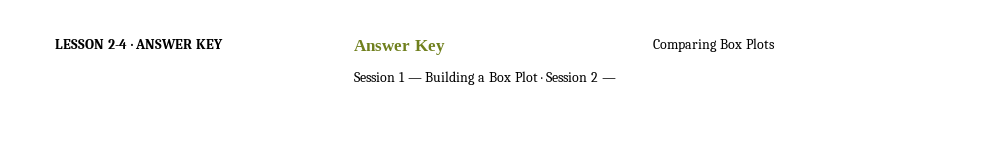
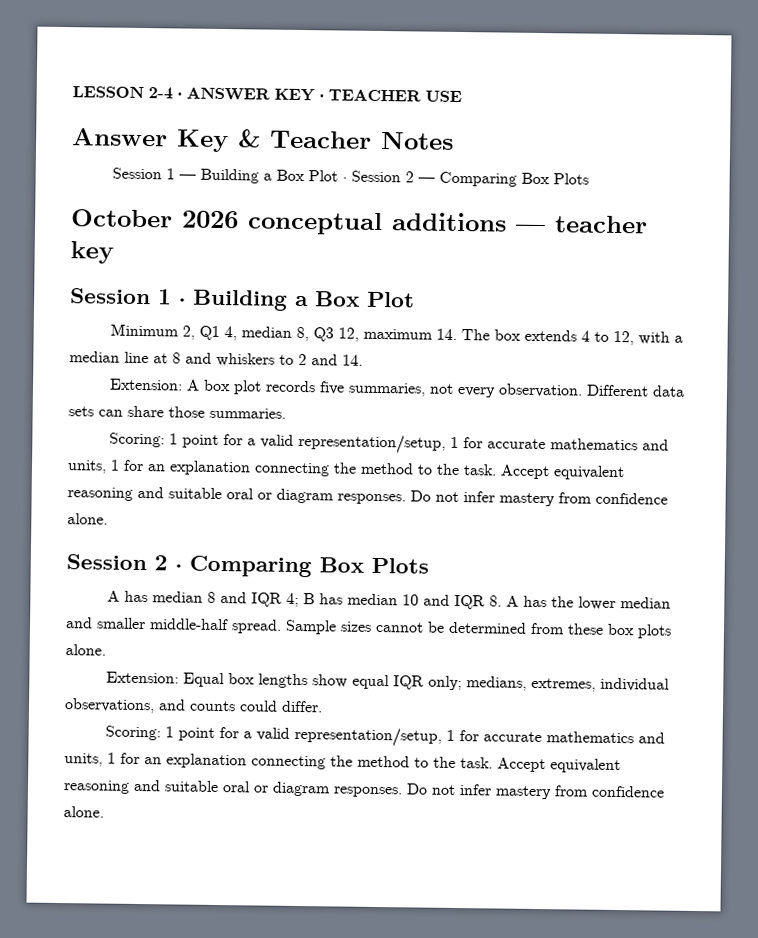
(224, 44) none -> [319,89,462,103] · TEACHER USE
(445, 47) none -> [238,129,454,150] & Teacher Notes
(775, 43) none -> [71,209,648,236] [70,241,114,264] [70,288,415,311] [109,323,683,346] [69,351,363,367] [108,378,685,398] [68,405,286,419] [108,432,669,454] [67,459,625,481] [67,486,668,507] [67,513,108,525] [66,554,429,578] [106,590,671,610] [65,617,672,639] [65,644,106,656] [105,671,670,692] [64,698,323,714] [104,725,665,747] [64,752,621,774] [63,779,665,800] [63,806,104,818] // October 2026 conceptual additions — teacher key // Session 1 · Building a Box Plot // Minimum 2, Q1 4, median 8, Q3 12, maximum 14. The box extends 4 to 12, with a median line at 8 and whiskers to 2 and 14. // Extension: A box plot records five summaries, not every observation. Different data sets can share those summaries. // Scoring: 1 point for a valid representation/setup, 1 for accurate mathematics and units, 1 for an explanation connecting the method to the task. Accept equivalent reasoning and suitable oral or diagram responses. Do not infer mastery from confidence alone. // Session 2 · Comparing Box Plots // A has median 8 and IQR 4; B has median 10 and IQR 8. A has the lower median and smaller middle-half spread. Sample sizes cannot be determined from these box plots alone. // Extension: Equal box lengths show equal IQR only; medians, extremes, individual observations, and counts could differ. // Scoring: 1 point for a valid representation/setup, 1 for accurate mathematics and units, 1 for an explanation connecting the method to the task. Accept equivalent reasoning and suitable oral or diagram responses. Do not infer mastery from confidence alone.

